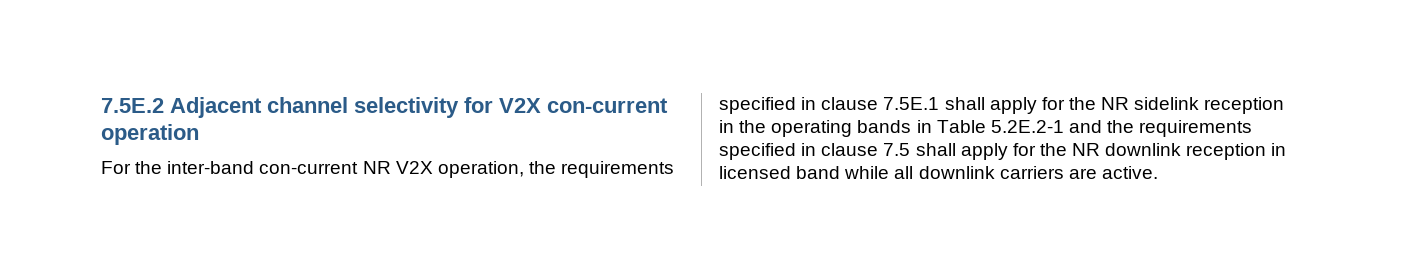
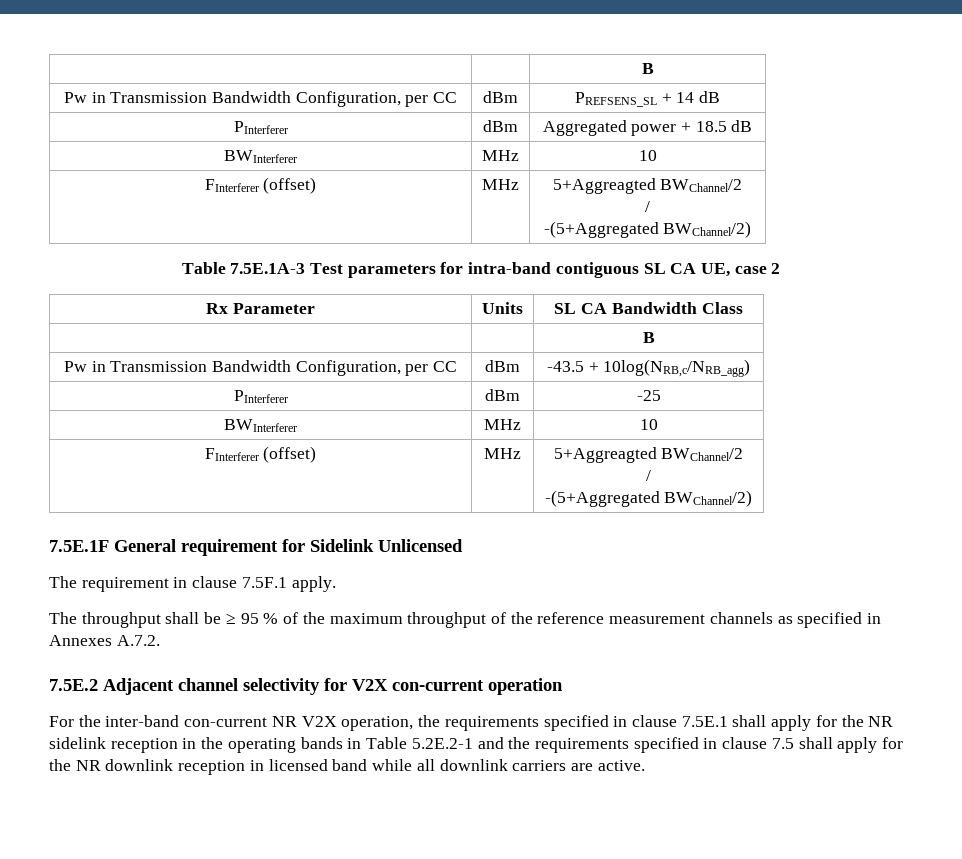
(101, 105) none -> [641,63,654,74] [63,91,458,107] [483,91,518,103] [574,91,721,107] [233,121,288,134] [483,120,518,132] [542,120,753,136] [224,150,297,163] [482,150,519,161] [638,150,657,161] [204,177,317,194] [482,179,519,190] [552,178,743,194] [645,201,650,212] [543,221,752,238] [181,262,781,278] [206,303,315,314] [482,302,523,314] [554,302,743,314] [642,332,655,343] [63,360,458,376] [485,360,520,372] [546,359,751,377] [233,390,288,403] [485,389,520,401] [636,390,661,401] [224,419,297,432] [484,419,521,430] [639,419,658,430] [204,446,317,463] [484,448,521,459] [553,447,744,463] [646,470,651,481] [544,490,753,507] [49,539,463,556] [49,576,336,592] [49,612,882,628] [49,635,160,646] | | B // Pw in Transmission Bandwidth Configuration, per CC | dBm | PREFSENS_SL + 14 dB // PInterferer | dBm | Aggregated power + 18.5 dB // BWInterferer | MHz | 10 // FInterferer (offset) | MHz | 5+Aggreagted BWChannel/2 // / // -(5+Aggregated BWChannel/2) // Table 7.5E.1A-3 Test parameters for intra-band contiguous SL CA UE, case 2 // Rx Parameter | Units | SL CA Bandwidth Class // | | B // Pw in Transmission Bandwidth Configuration, per CC | dBm | -43.5 + 10log(NRB,c/NRB_agg) // PInterferer | dBm | -25 // BWInterferer | MHz | 10 // FInterferer (offset) | MHz | 5+Aggreagted BWChannel/2 // / // -(5+Aggregated BWChannel/2) // 7.5E.1F General requirement for Sidelink Unlicensed // The requirement in clause 7.5F.1 apply. // The throughput shall be ≥ 95 % of the maximum throughput of the reference measurement channels as specified in Annexes A.7.2. //

